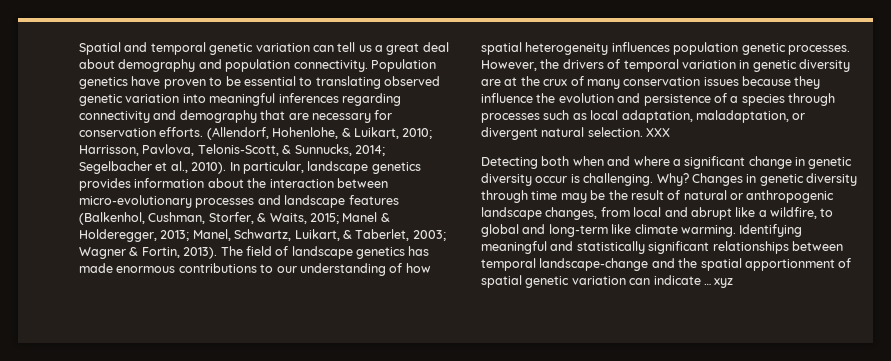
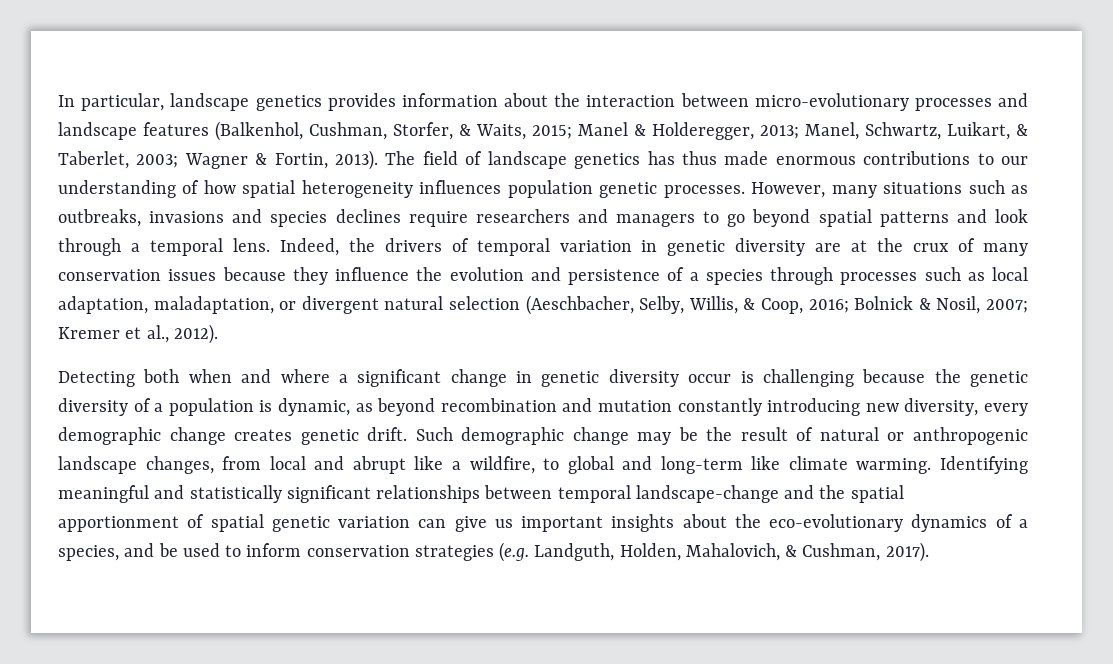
[79,42,449,55] [79,59,436,72] [79,76,440,89] [79,93,401,106] [79,110,393,123] [79,127,433,140] [79,144,385,156] [79,161,227,174] Spatial and temporal genetic variation can tell us a great deal about demography and population connectivity. Population genetics have proven to be essential to translating observed genetic variation into meaningful inferences regarding connectivity and demography that are necessary for conservation efforts. (Allendorf, Hohenlohe, & Luikart, 2010; Harrisson, Pavlova, Telonis-Scott, & Sunnucks, 2014; Segelbacher et al., 2010). -> (58, 101) none
(430, 251) none -> [681,151,717,165] thus
(537, 65) none -> [831,180,1028,198] [58,209,1028,227] [58,238,339,256] many situations such as outbreaks, invasions and species declines require researchers and managers to go beyond spatial patterns and look through a temporal lens. Indeed,
[587,127,671,137] selection. XXX -> [449,295,1029,315] [58,324,218,344] selection (Aeschbacher, Selby, Willis, & Coop, 2016; Bolnick & Nosil, 2007; Kremer et al., 2012).
[583,173,857,186] [481,190,558,203] challenging. Why? Changes in genetic diversity through time -> [762,369,1028,387] [58,398,1029,416] [58,427,629,445] challenging because the genetic diversity of a population is dynamic, as beyond recombination and mutation constantly introducing new diversity, every demographic change creates genetic drift. Such demographic change
[653,275,734,288] indicate … xyz -> [454,514,1028,532] [58,542,929,562] give us important insights about the eco-evolutionary dynamics of a species, and be used to inform conservation strategies (e.g. Landguth, Holden, Mahalovich, & Cushman, 2017).

